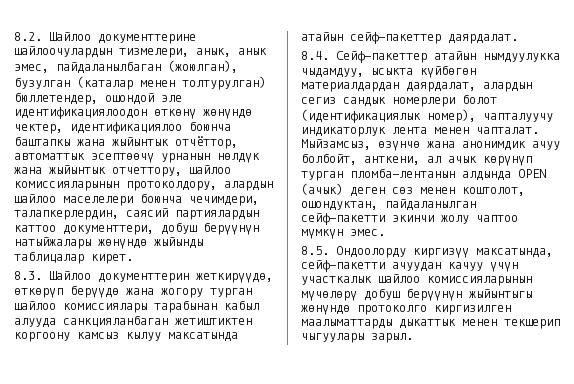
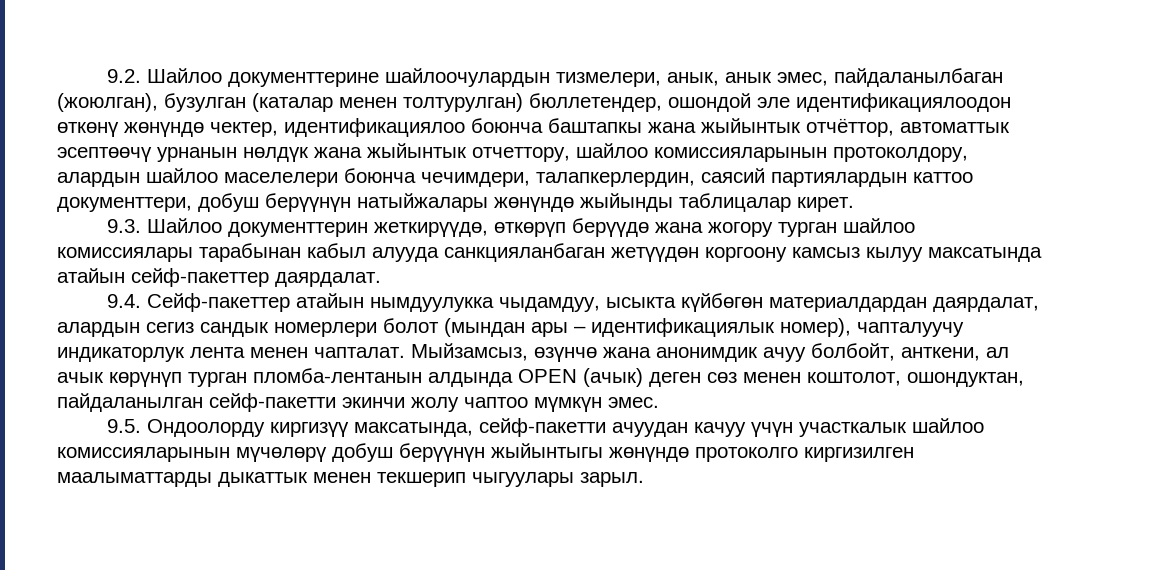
[14,32,42,41] 8.2. -> [107,69,142,83] 9.2.
[14,271,42,280] 8.3. -> [107,219,142,233] 9.3.
[175,318,252,325] жетиштиктен -> [611,247,699,262] жетүүдөн
[301,51,329,60] 8.4. -> [107,294,142,308] 9.4.
[301,109,421,123] (идентификациялык -> [444,318,775,337] (мындан ары – идентификациялык
[301,246,329,255] 8.5. -> [107,419,142,433] 9.5.

